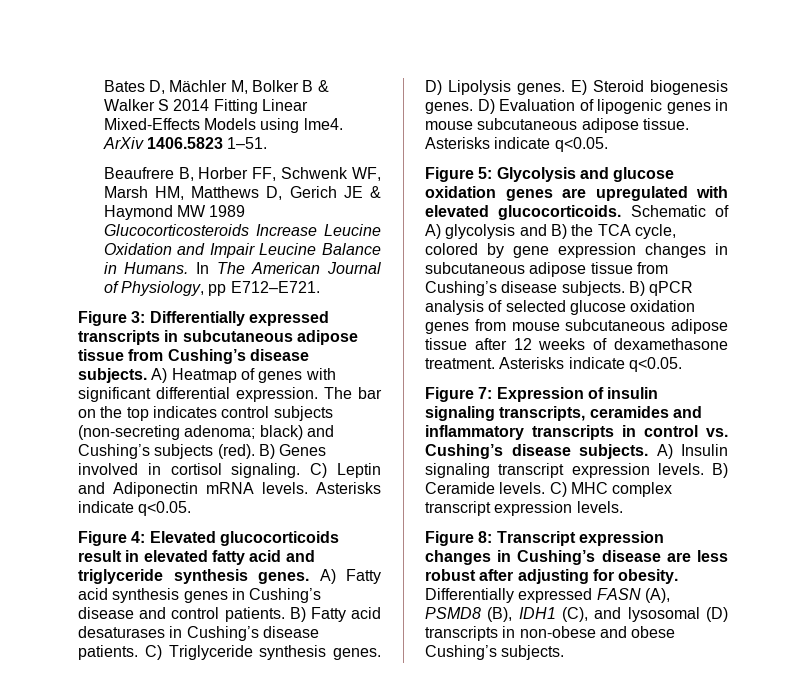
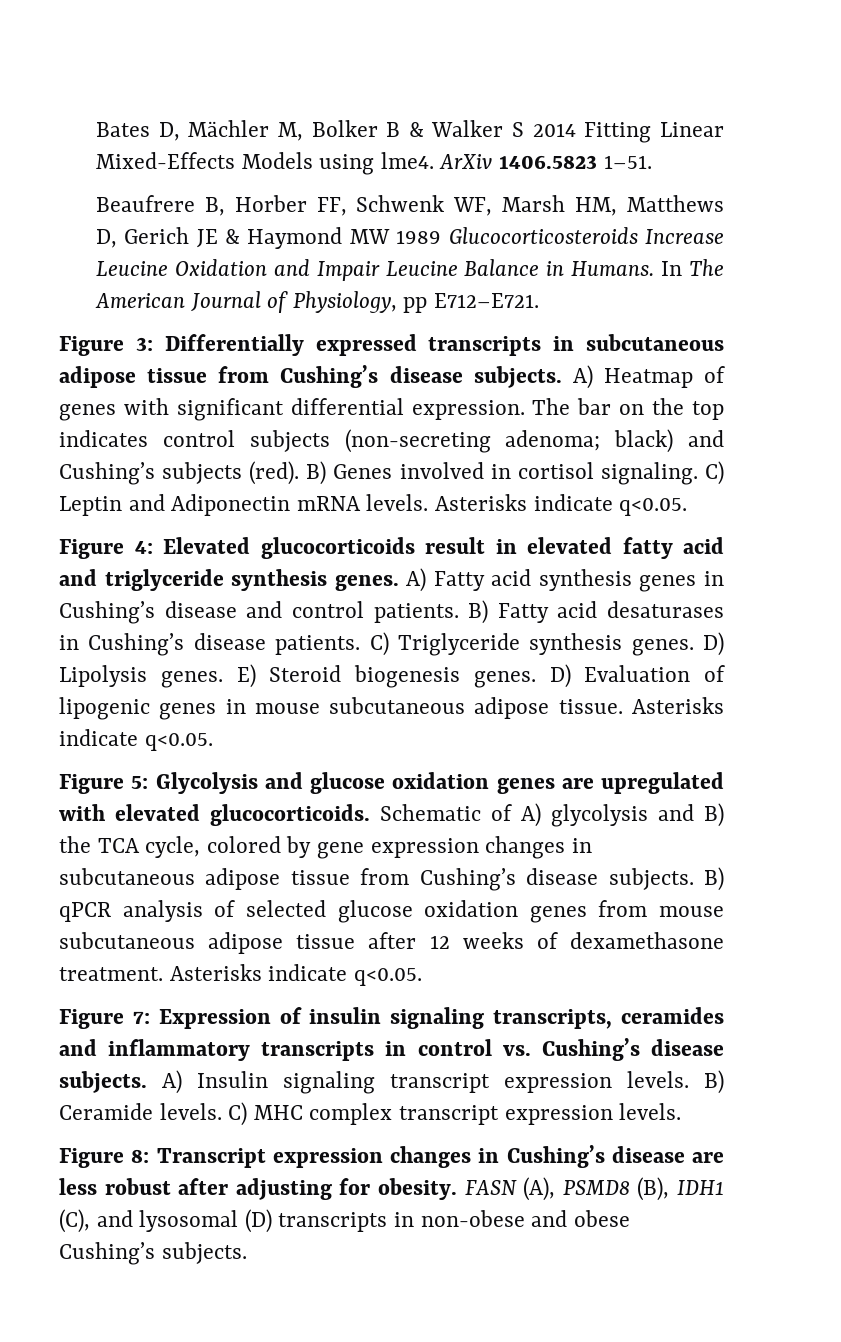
[425,588,593,603] Differentially expressed -> (457, 1189) none

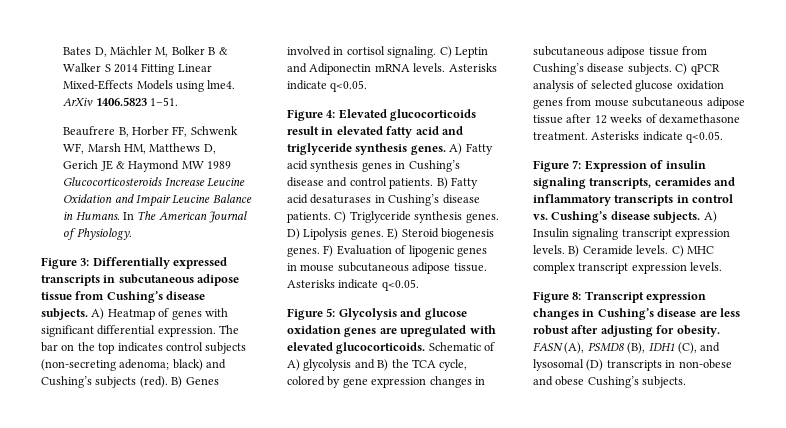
[292,291,539,313] Physiology, pp E712–E721. -> [76,228,132,240] Physiology.
[549,664,571,688] D) -> [323,245,334,257] F)
[704,867,725,891] B) -> [675,63,688,75] C)

